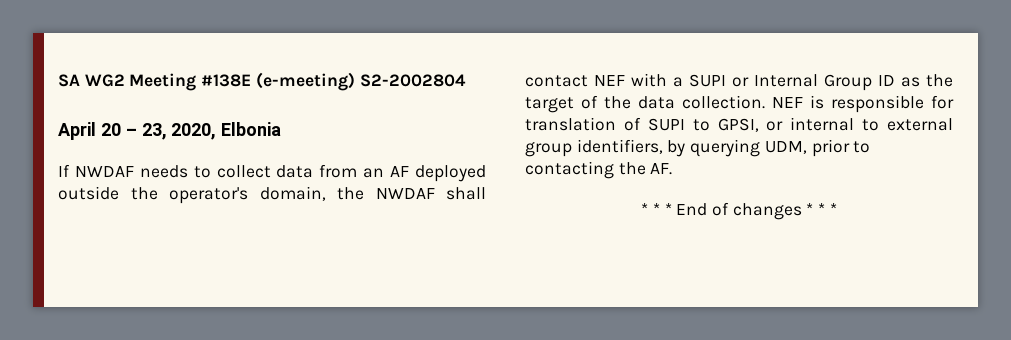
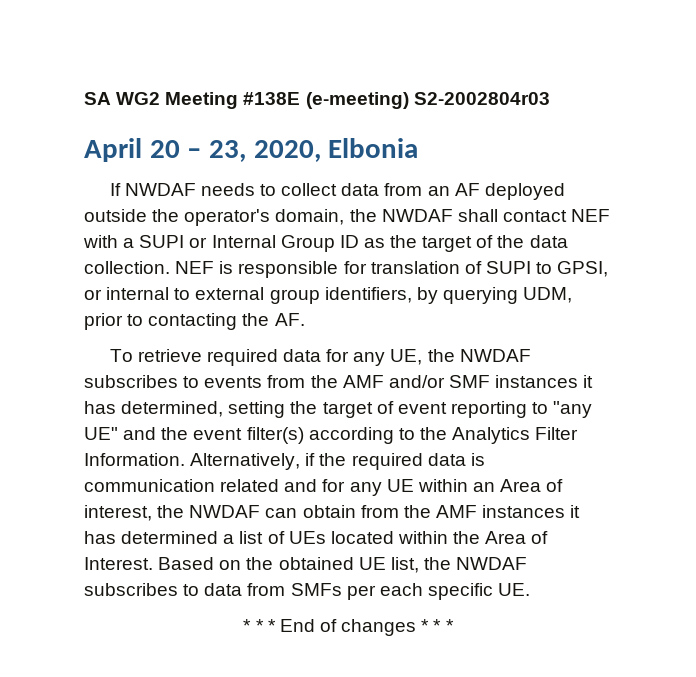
[359,74,466,87] S2-2002804 -> [413,92,550,105] S2-2002804r03
(673, 169) none -> [109,349,531,366] [84,375,594,388] [84,401,593,418] [84,427,579,444] [84,453,485,470] [84,479,564,496] [84,505,581,521] [84,531,549,544] [84,557,528,573] [84,583,531,600] // To retrieve required data for any UE, the NWDAF subscribes to events from the AMF and/or SMF instances it has determined, setting the target of event reporting to "any UE" and the event filter(s) according to the Analytics Filter Information. Alternatively, if the required data is communication related and for any UE within an Area of interest, the NWDAF can obtain from the AMF instances it has determined a list of UEs located within the Area of Interest. Based on the obtained UE list, the NWDAF subscribes to data from SMFs per each specific UE.

